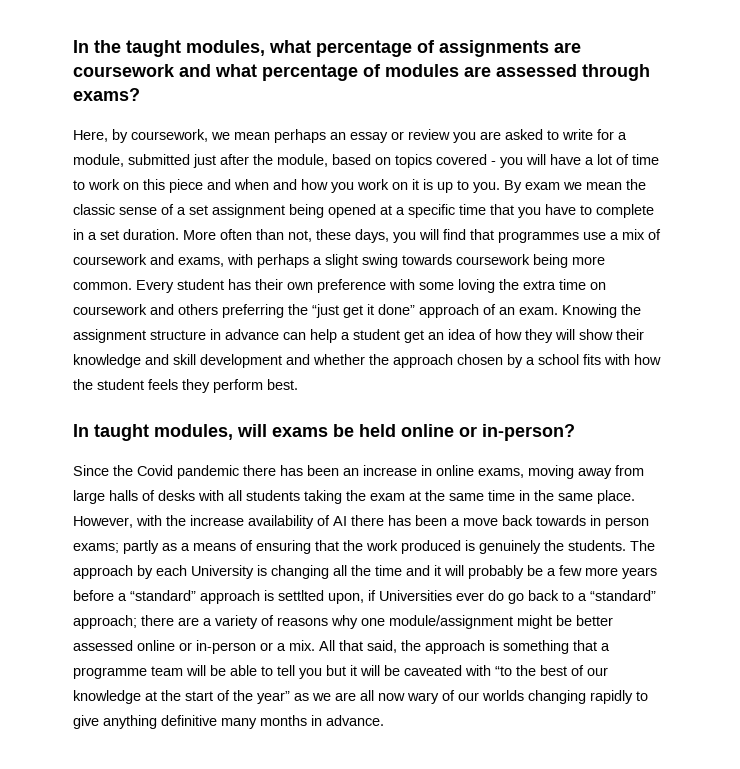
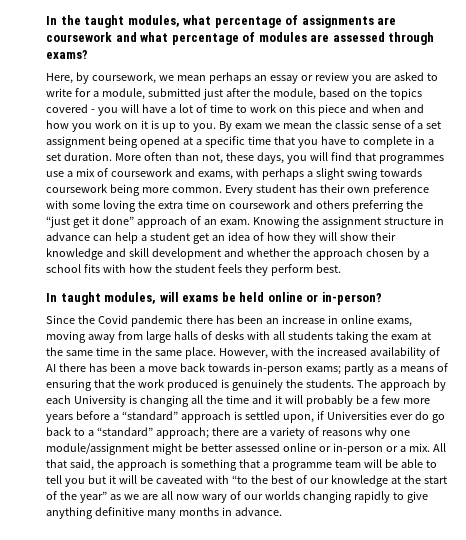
(391, 161) none -> [369,88,387,97] the
[190,515,244,526] increase -> [316,347,367,356] increased
[590,515,649,529] in person -> [252,363,303,375] in-person
[278,590,324,601] settlted -> [244,411,280,420] settled

